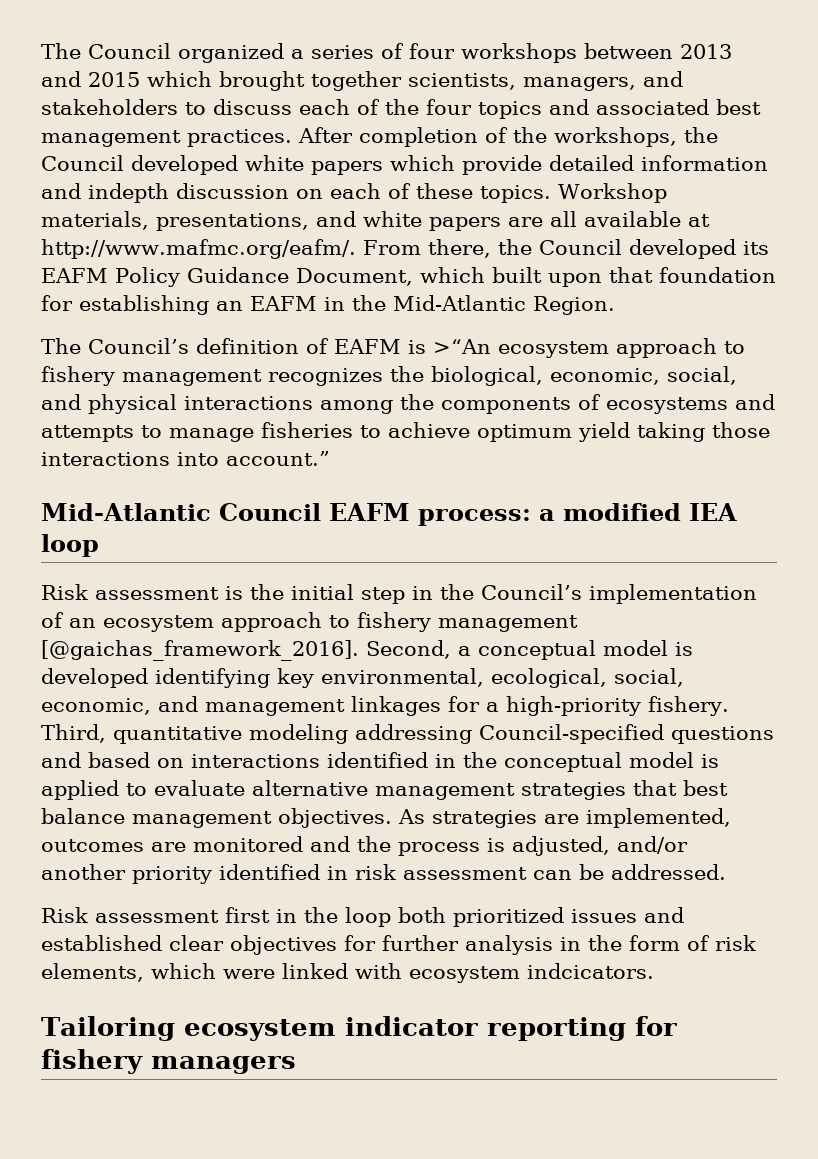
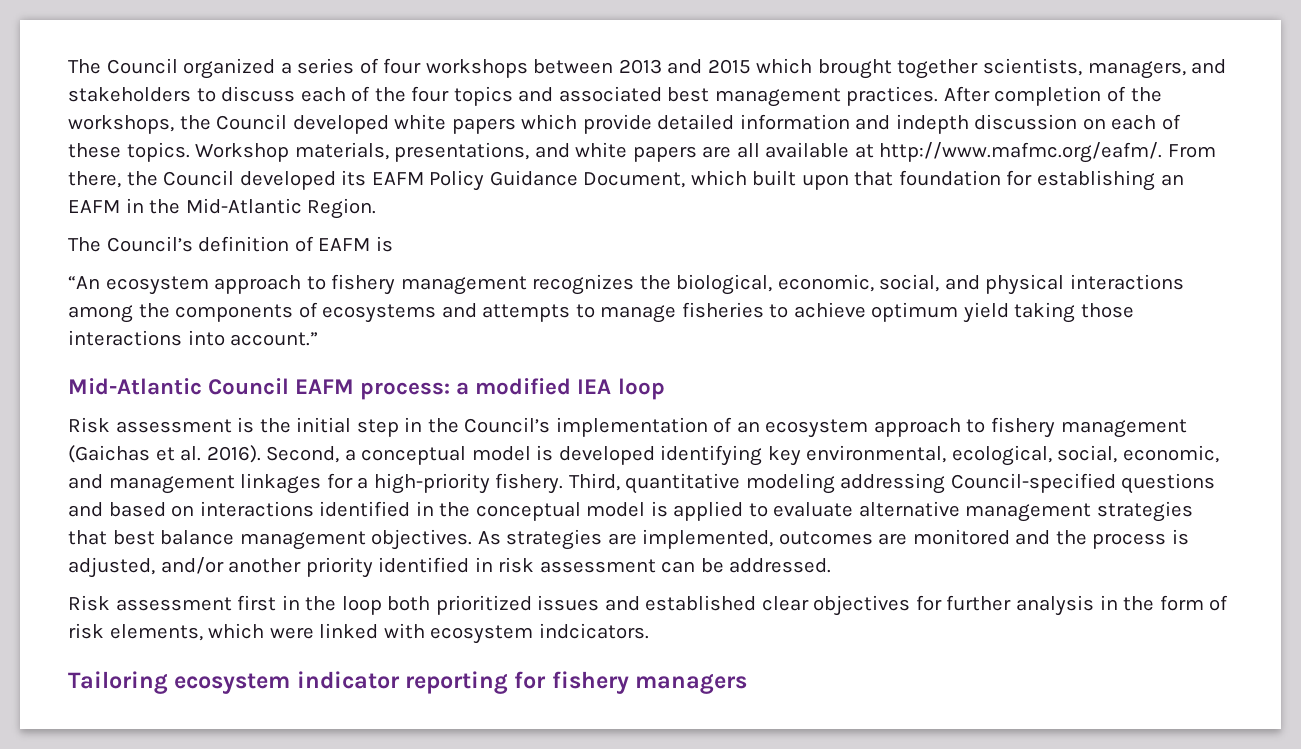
[433,339,491,354] >“An -> [68,276,100,289] // “An
[41,640,359,661] [@gaichas_framework_2016]. -> [68,445,261,463] (Gaichas et al. 2016).

